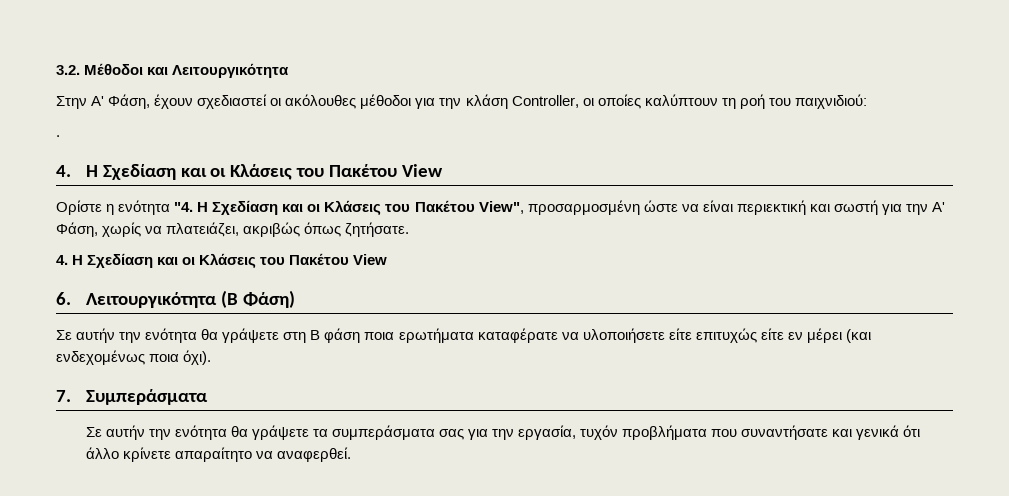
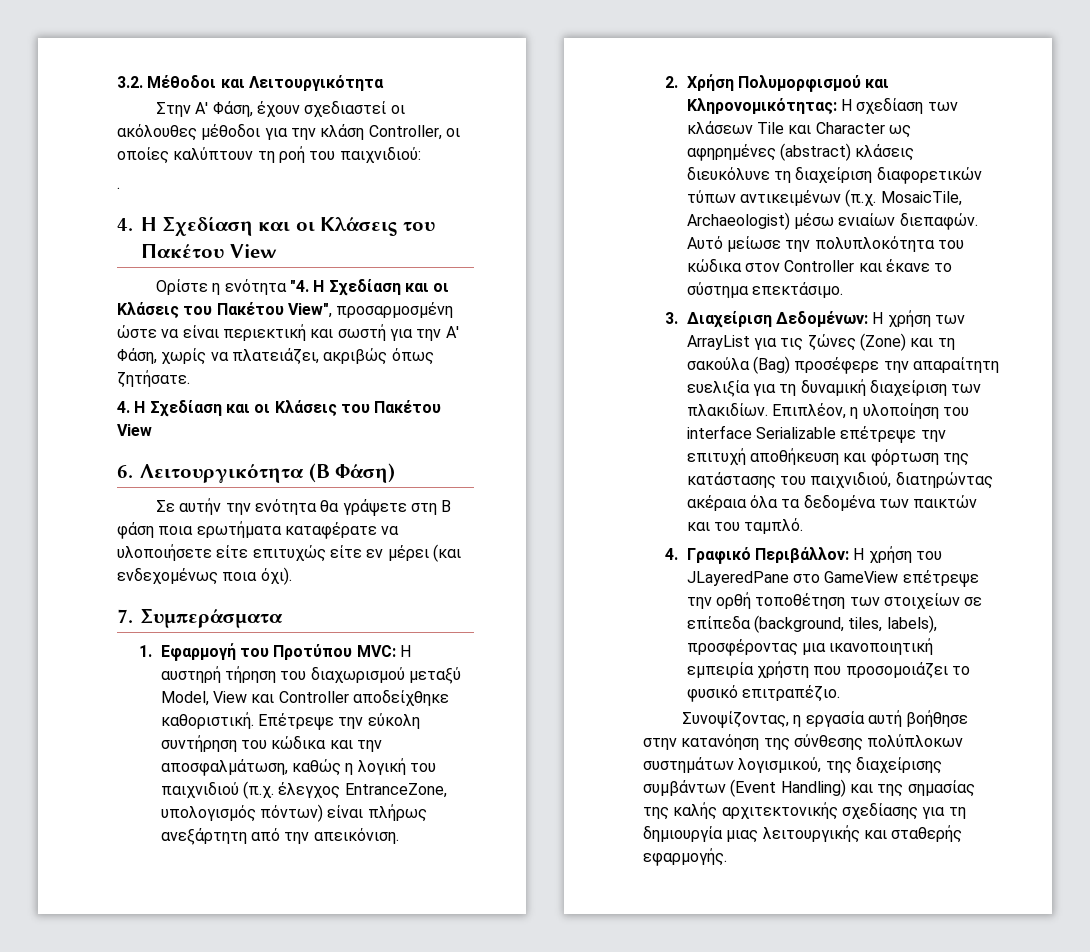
[85,425,921,440] [85,447,351,462] Σε αυτήν την ενότητα θα γράψετε τα συμπεράσματα σας για την εργασία, τυχόν προβλήματα που συναντήσατε και γενικά ότι άλλο κρίνετε απαραίτητο να αναφερθεί. -> [138,643,411,661] [160,666,461,684] [160,689,449,706] [160,712,420,730] [160,735,382,752] [160,758,436,776] [160,781,447,799] [160,804,427,822] [160,828,399,845] [664,74,890,92] [686,97,958,114] [686,121,911,138] [686,143,915,161] [686,166,982,184] [686,189,962,207] [686,212,978,230] [686,236,964,252] [686,258,953,272] [686,282,843,298] [664,310,965,328] [686,333,955,351] [686,356,999,374] [686,379,982,397] [686,402,969,419] [686,425,946,443] [686,448,969,466] [686,471,993,489] [686,494,978,511] [686,518,804,534] [664,546,942,564] [686,570,979,587] [686,592,983,609] [686,615,937,633] [686,638,934,656] [686,661,970,679] [686,685,840,702] [681,710,969,728] [643,734,964,751] [643,756,942,774] [643,779,975,797] [643,802,966,820] [643,825,963,843] [643,848,727,866] 1. Εφαρμογή του Προτύπου MVC: Η αυστηρή τήρηση του διαχωρισμού μεταξύ Model, View και Controller αποδείχθηκε καθοριστική. Επέτρεψε την εύκολη συντήρηση του κώδικα και την αποσφαλμάτωση, καθώς η λογική του παιχνιδιού (π.χ. έλεγχος EntranceZone, υπολογισμός πόντων) είναι πλήρως ανεξάρτητη από την απεικόνιση. // 2. Χρήση Πολυμορφισμού και Κληρονομικότητας: Η σχεδίαση των κλάσεων Tile και Character ως αφηρημένες (abstract) κλάσεις διευκόλυνε τη διαχείριση διαφορετικών τύπων αντικειμένων (π.χ. MosaicTile, Archaeologist) μέσω ενιαίων διεπαφών. Αυτό μείωσε την πολυπλοκότητα του κώδικα στον Controller και έκανε το σύστημα επεκτάσιμο. // 3. Διαχείριση Δεδομένων: Η χρήση των ArrayList για τις ζώνες (Zone) και τη σακούλα (Bag) προσέφερε την απαραίτητη ευελιξία για τη δυναμική διαχείριση των πλακιδίων. Επιπλέον, η υλοποίηση του interface Serializable επέτρεψε την επιτυχή αποθήκευση και φόρτωση της κατάστασης του παιχνιδιού, διατηρώντας ακέραια όλα τα δεδομένα των παικτών και του ταμπλό. // 4. Γραφικό Περιβάλλον: Η χρήση του JLayeredPane στο GameView επέτρεψε την ορθή τοποθέτηση των στοιχείων σε επίπεδα (background, tiles, labels), προσφέροντας μια ικανοποιητική εμπειρία χρήστη που προσομοιάζει το φυσικό επιτραπέζιο. // Συνοψίζοντας, η εργασία αυτή βοήθησε στην κατανόηση της σύνθεσης πολύπλοκων συστημάτων λογισμικού, της διαχείρισης συμβάντων (Event Handling) και της σημασίας της καλής αρχιτεκτονικής σχεδίασης για τη δημιουργία μιας λειτουργικής και σταθερής εφαρμογής.

